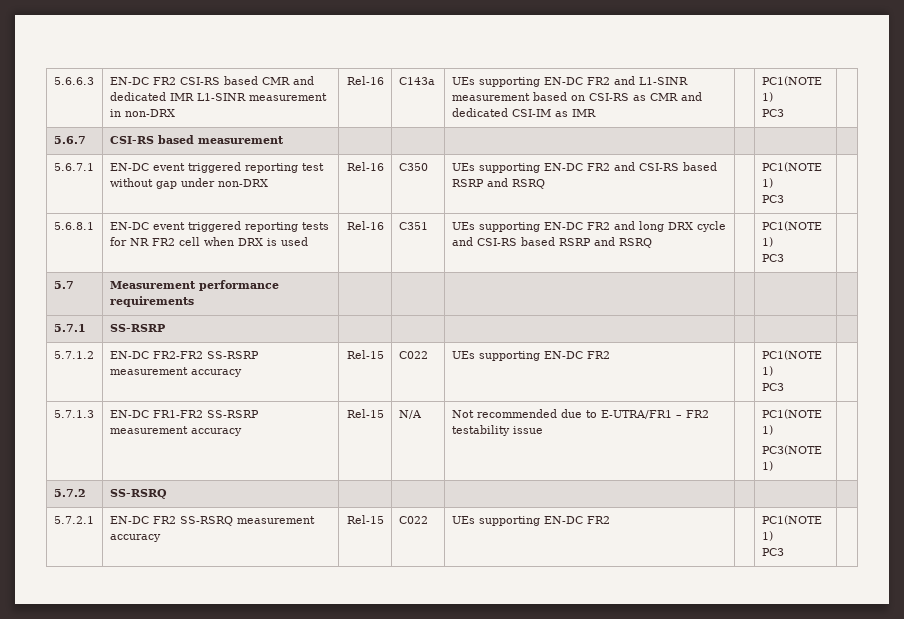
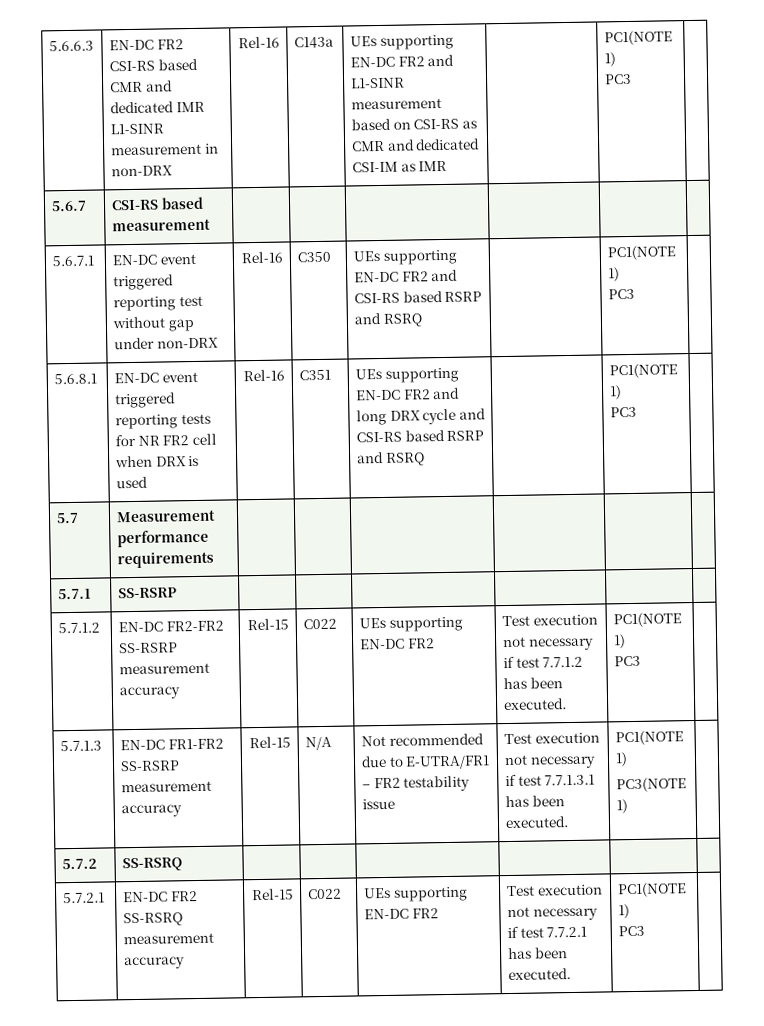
(610, 355) none -> [501,614,598,627] [502,636,594,651] [502,656,584,669] [502,677,563,690] [503,698,567,711] Test execution not necessary if test 7.7.1.2 has been executed.
(543, 430) none -> [503,732,600,745] [503,754,596,769] [504,774,596,787] [504,795,565,808] [504,816,569,829] Test execution not necessary if test 7.7.1.3.1 has been executed.
(610, 520) none -> [506,884,603,897] [506,906,598,921] [506,926,588,939] [507,947,568,960] [507,968,571,981] Test execution not necessary if test 7.7.2.1 has been executed.

